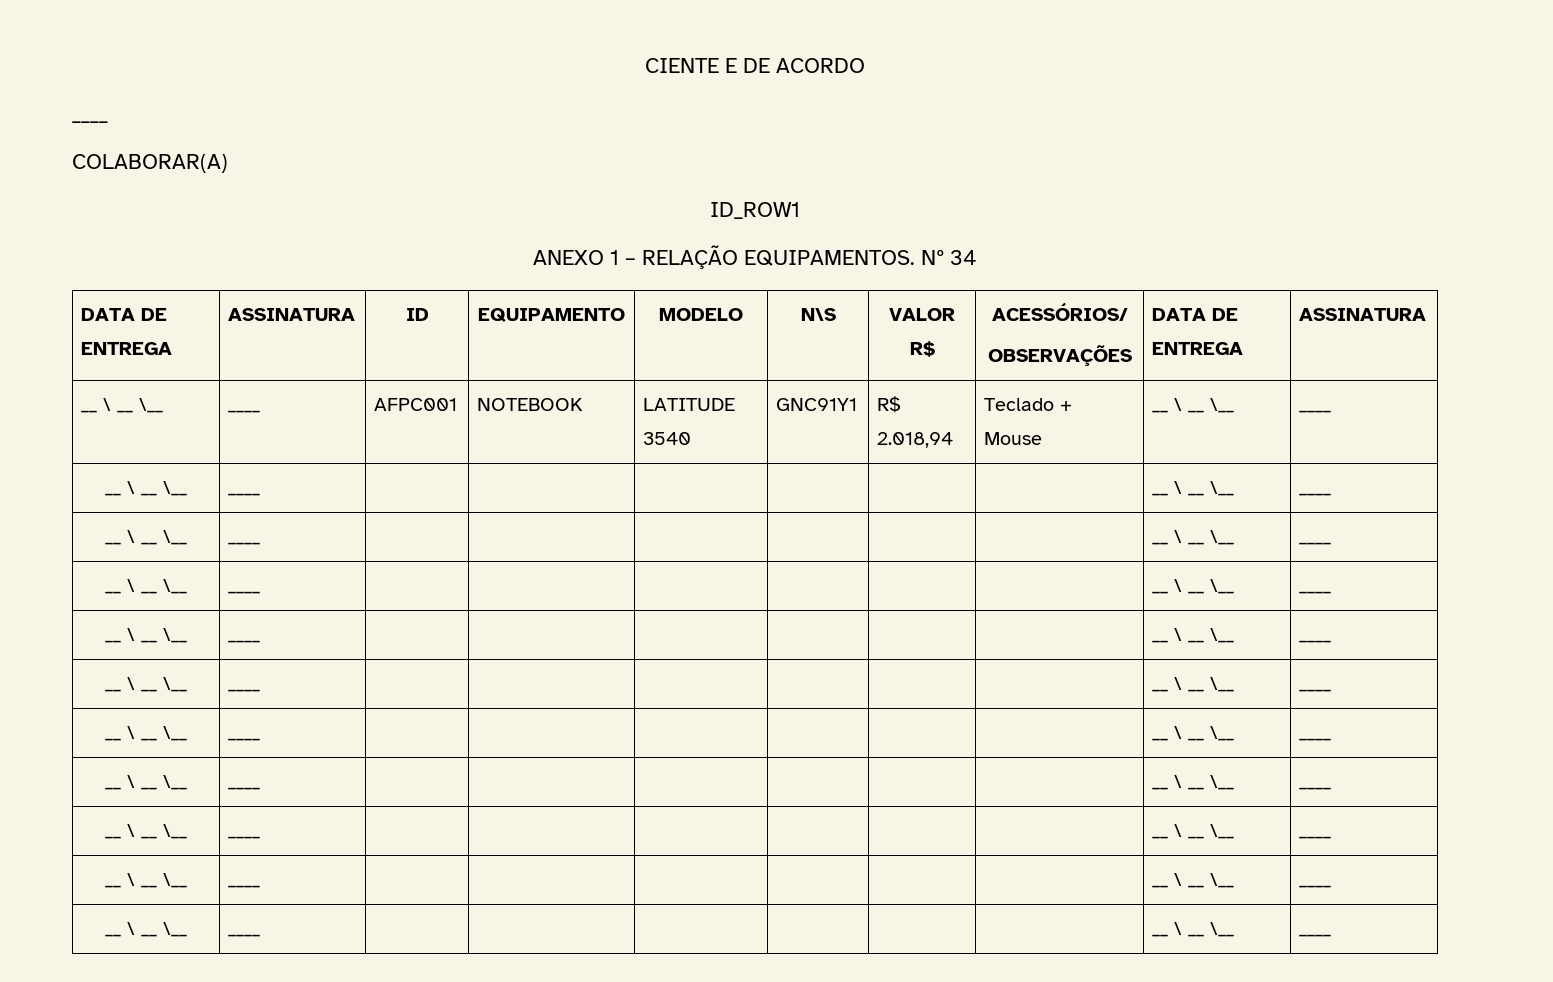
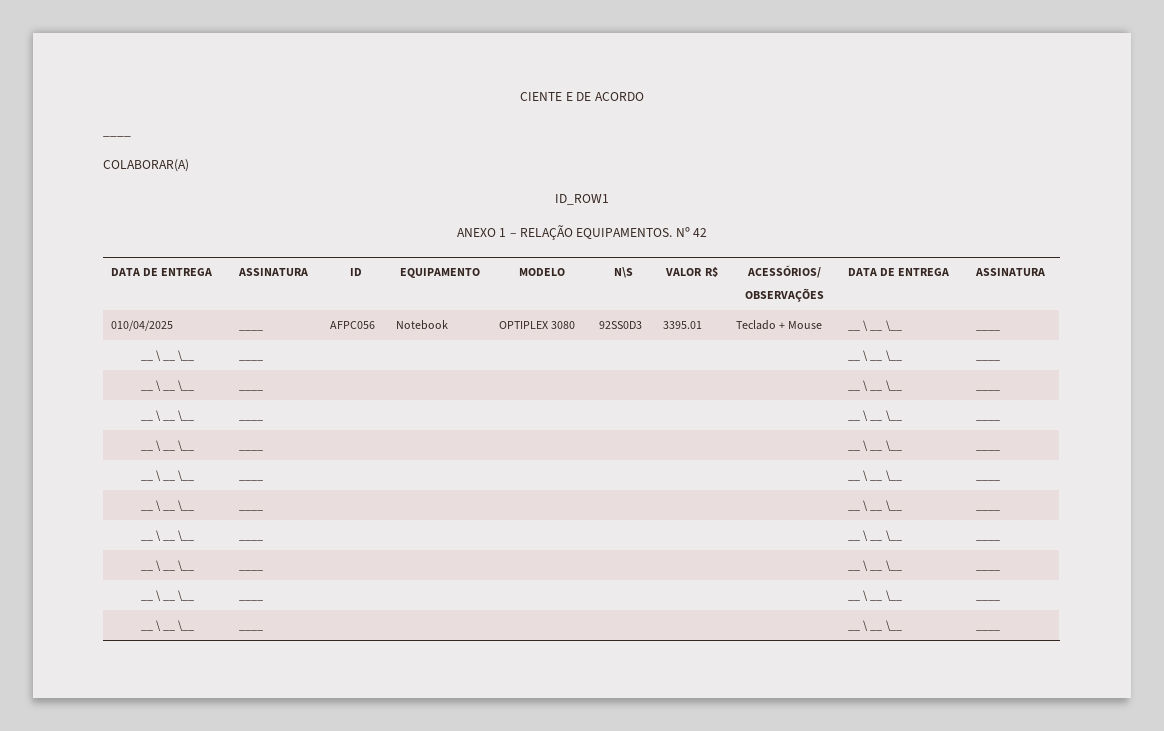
[950,250,977,265] 34 -> [693,228,708,237] 42
[81,398,164,413] [228,410,261,413] [374,398,458,411] [477,398,584,411] [643,398,736,411] [643,432,692,445] [776,398,858,411] [877,396,902,413] [877,432,954,448] __ \ __ \__ | ____ | AFPC001 | NOTEBOOK | LATITUDE 3540 | GNC91Y1 | R$ 2.018,94 -> [110,320,173,331] [238,329,263,331] [329,321,375,329] [395,320,448,330] [498,321,576,329] [598,321,642,329] [662,321,702,329] 010/04/2025 | ____ | AFPC056 | Notebook | OPTIPLEX 3080 | 92SS0D3 | 3395.01

